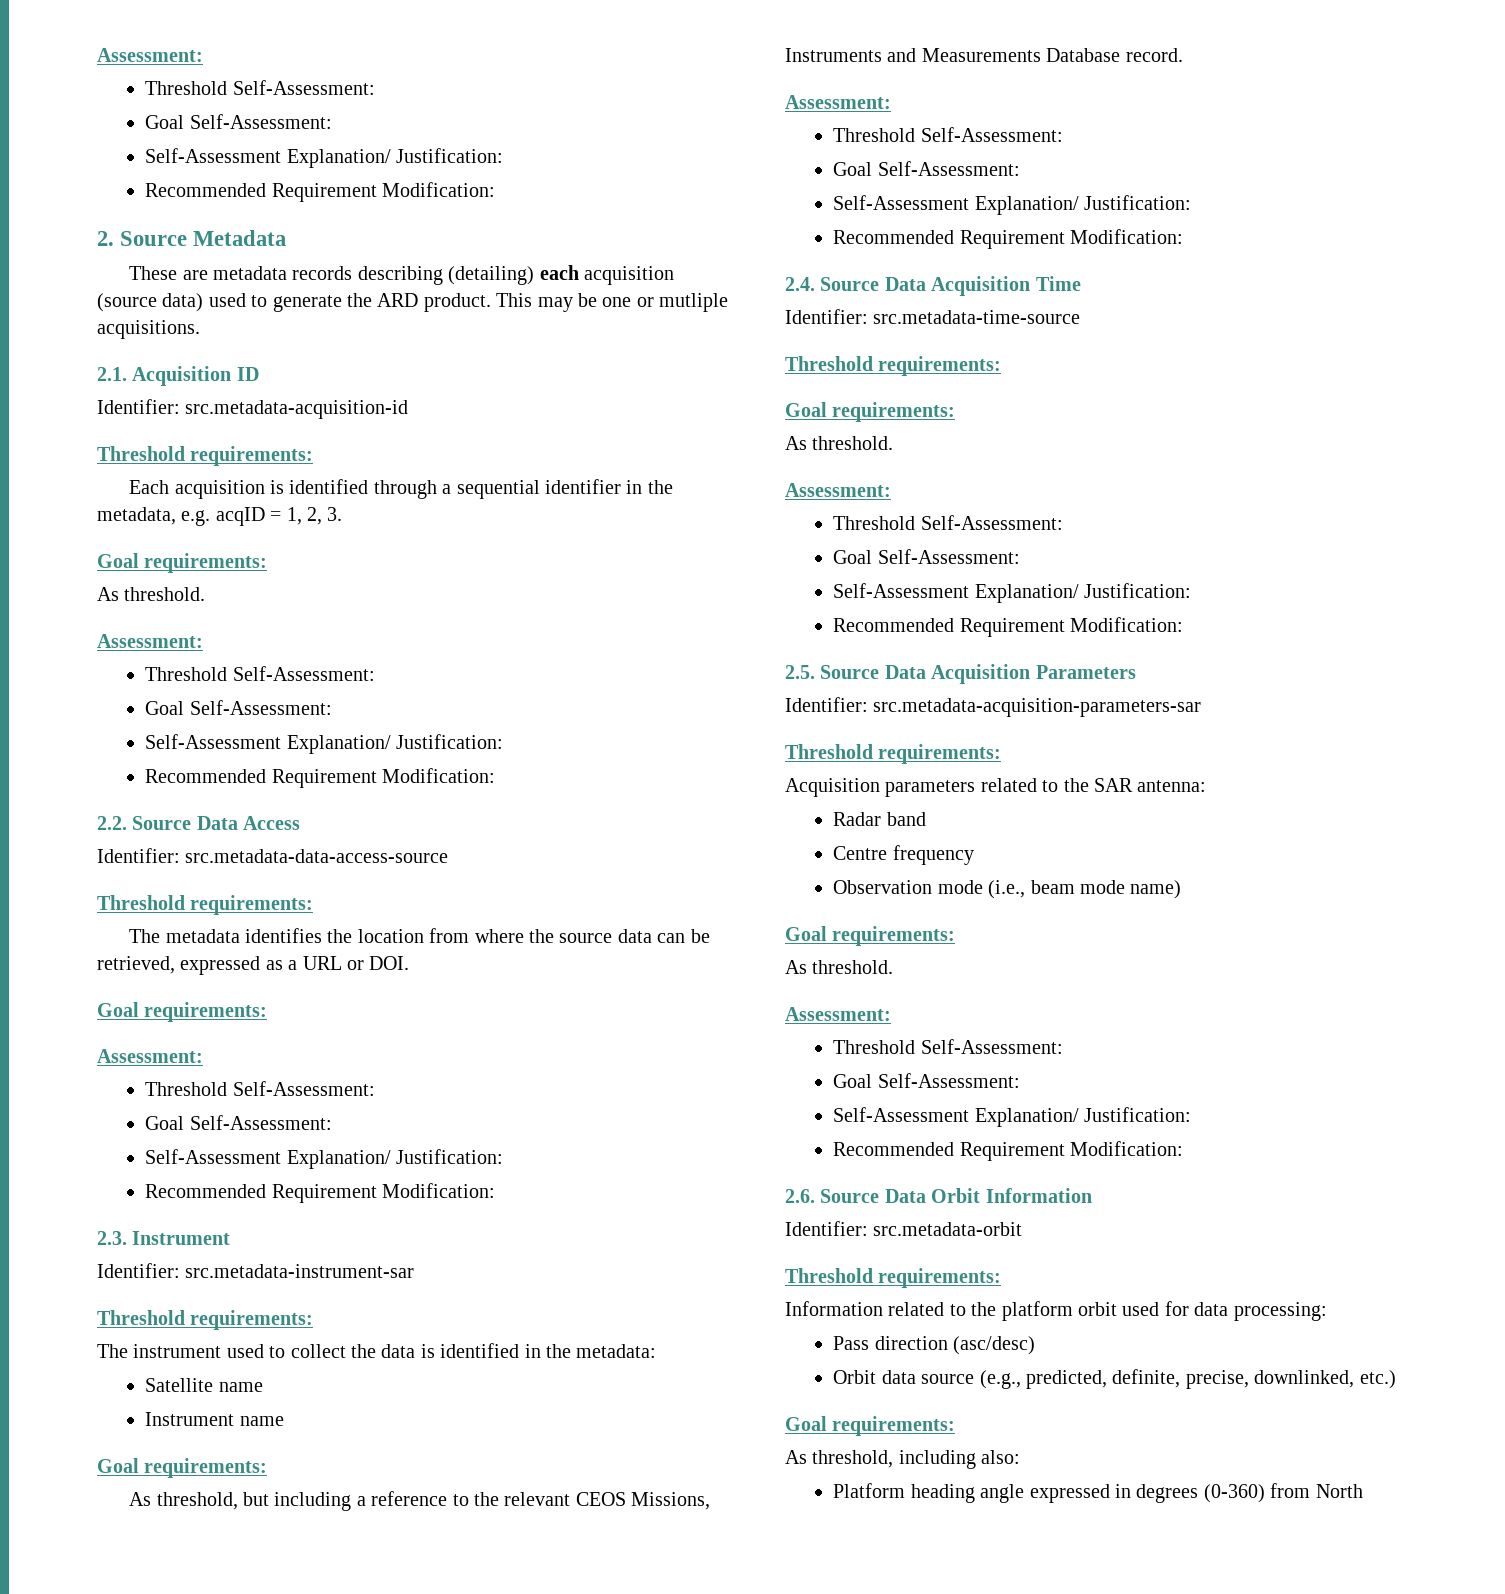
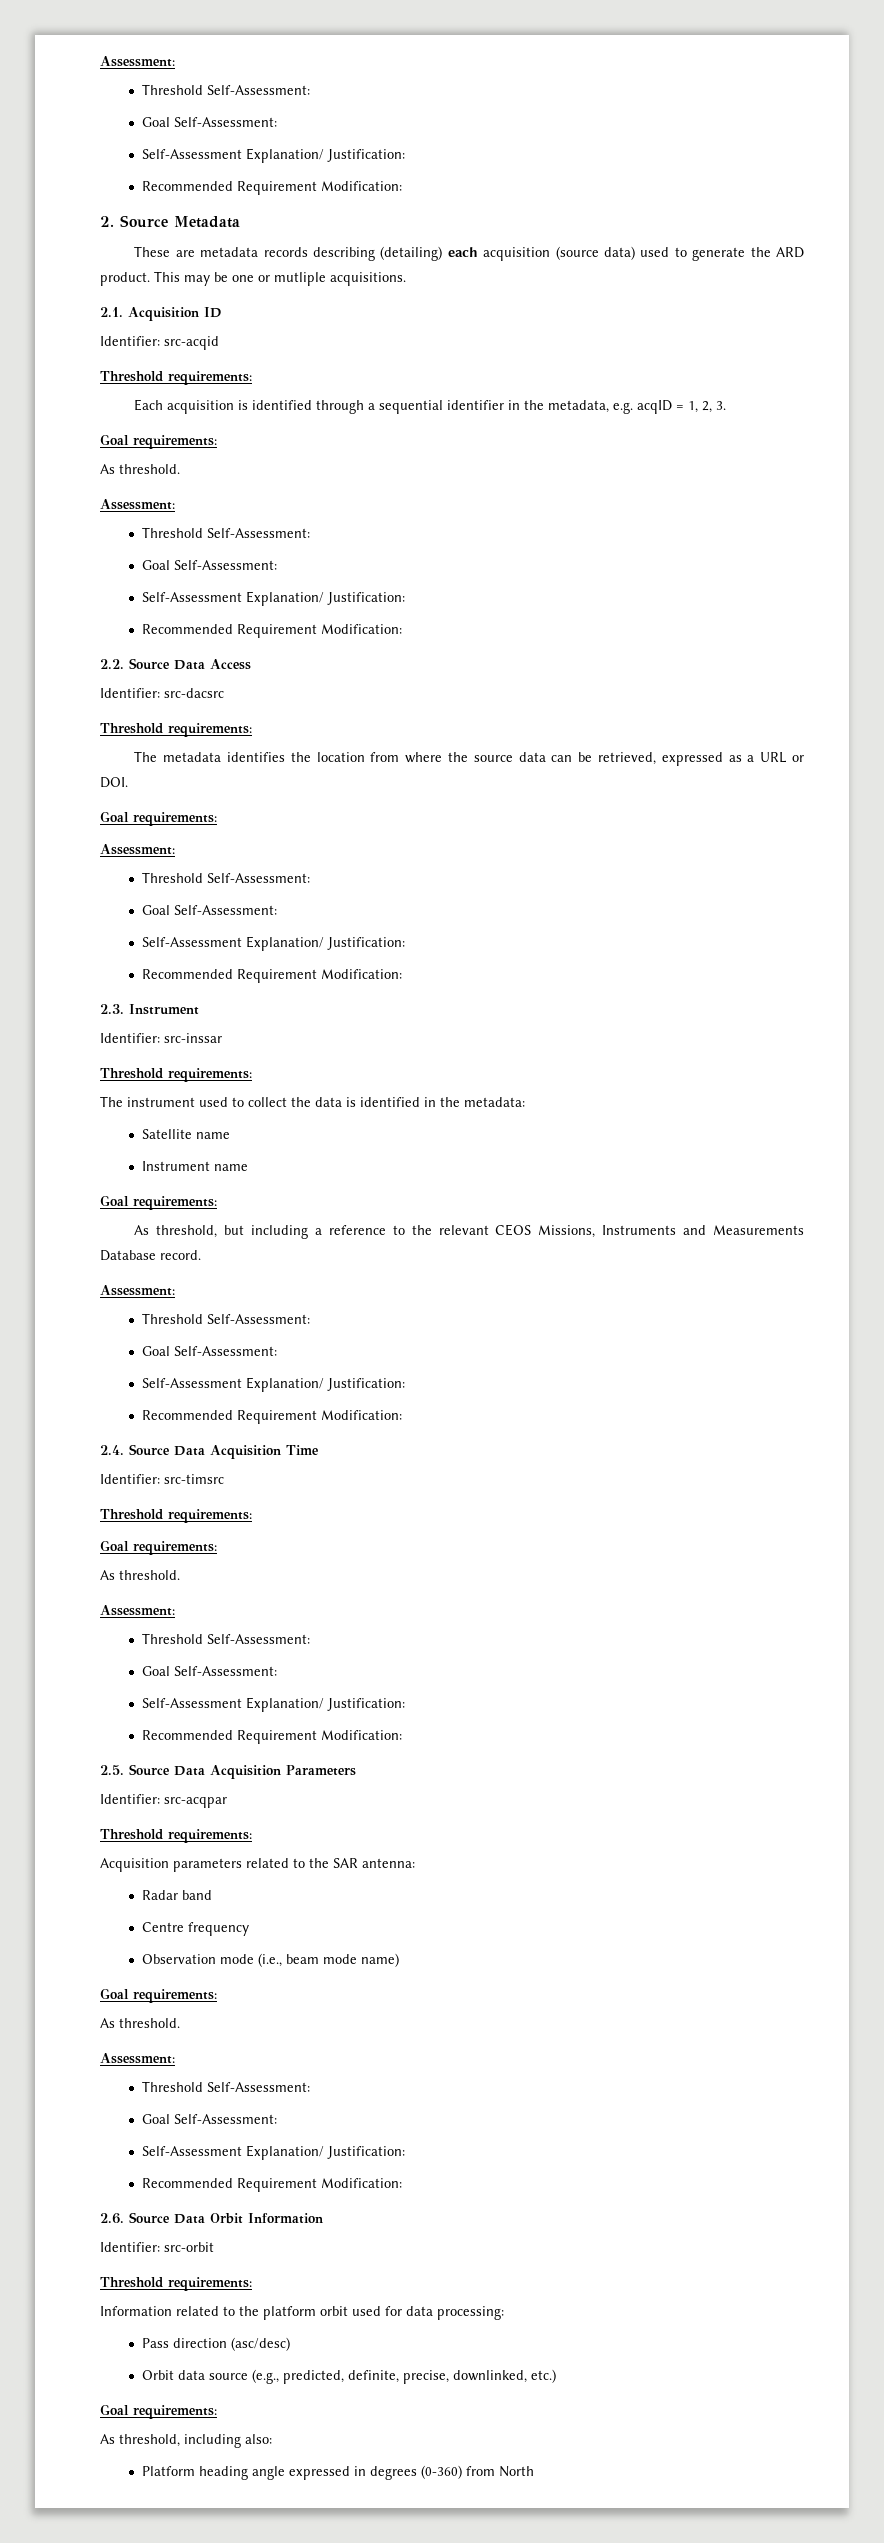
[185,400,409,419] src.metadata-acquisition-id -> [164,336,219,350] src-acqid
[185,849,449,863] src.metadata-data-access-source -> [164,688,224,698] src-dacsrc
[185,1264,415,1278] src.metadata-instrument-sar -> [164,1033,222,1043] src-inssar
[873,310,1081,324] src.metadata-time-source -> [164,1474,224,1484] src-timsrc
[873,698,1202,717] src.metadata-acquisition-parameters-sar -> [164,1797,227,1808] src-acqpar
[873,1222,1023,1236] src.metadata-orbit -> [164,2242,214,2252] src-orbit

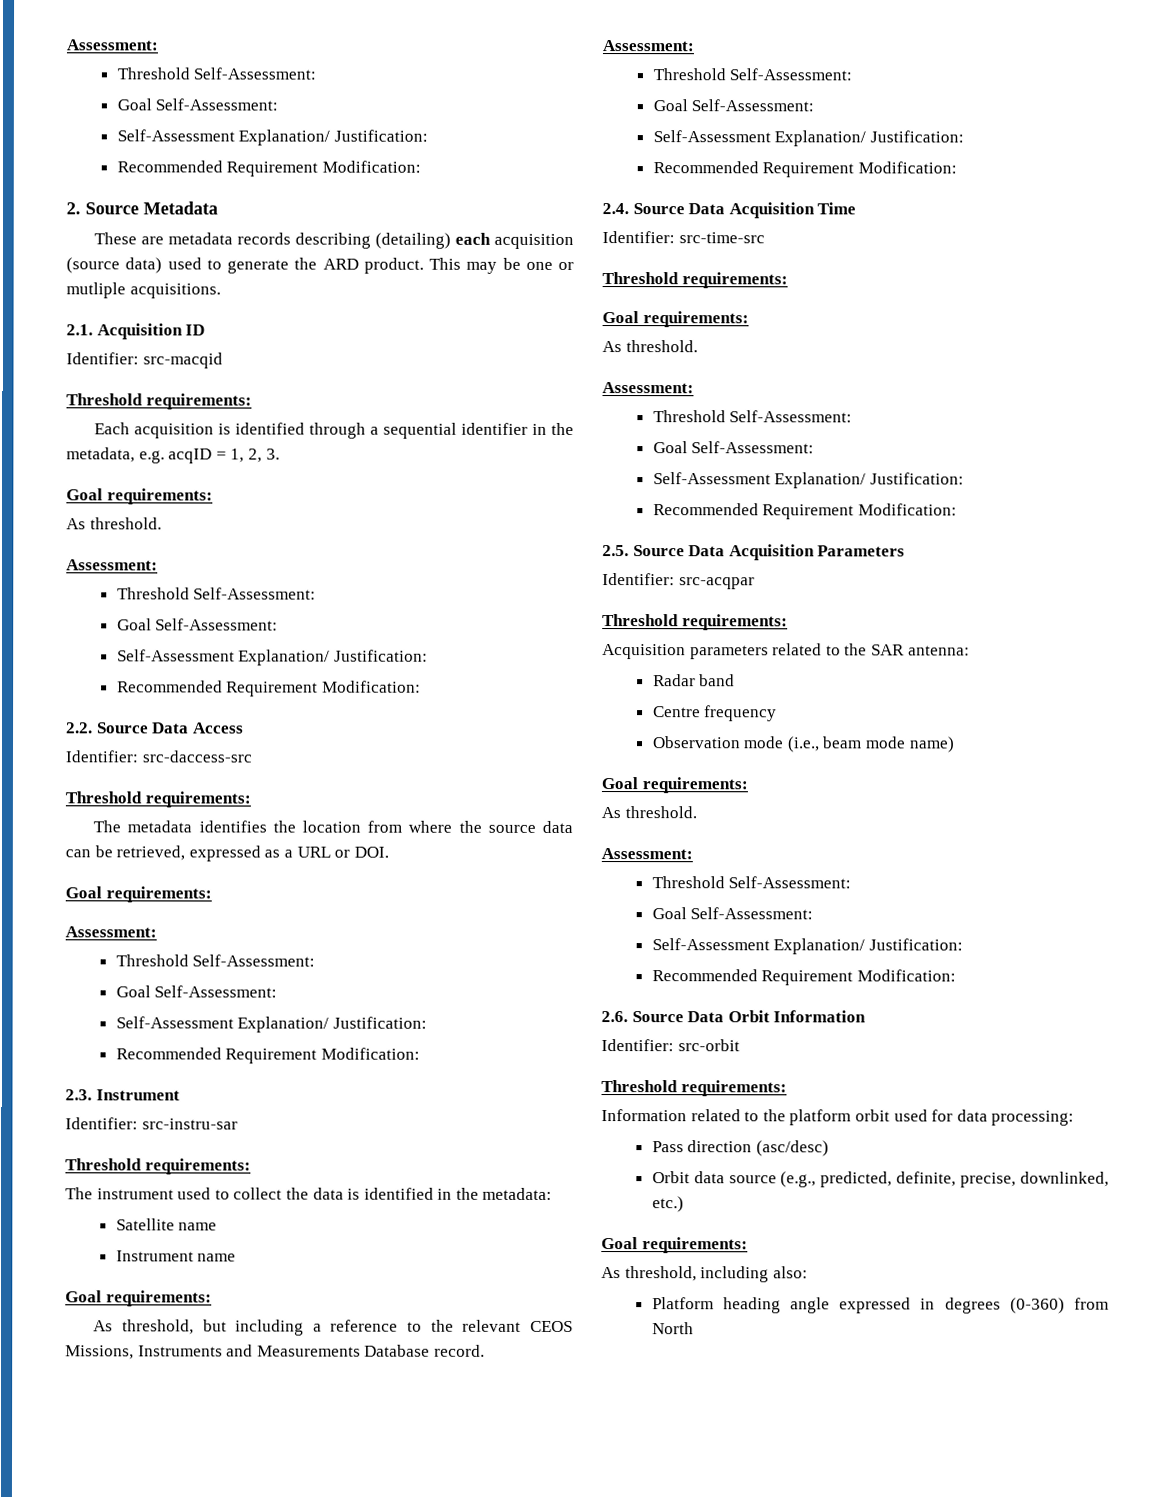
[164,336,219,350] src-acqid -> [142,352,223,369] src-macqid
[164,688,224,698] src-dacsrc -> [141,750,252,763] src-daccess-src
[164,1033,222,1043] src-inssar -> [141,1118,238,1130] src-instru-sar
[164,1474,224,1484] src-timsrc -> [678,232,765,244] src-time-src

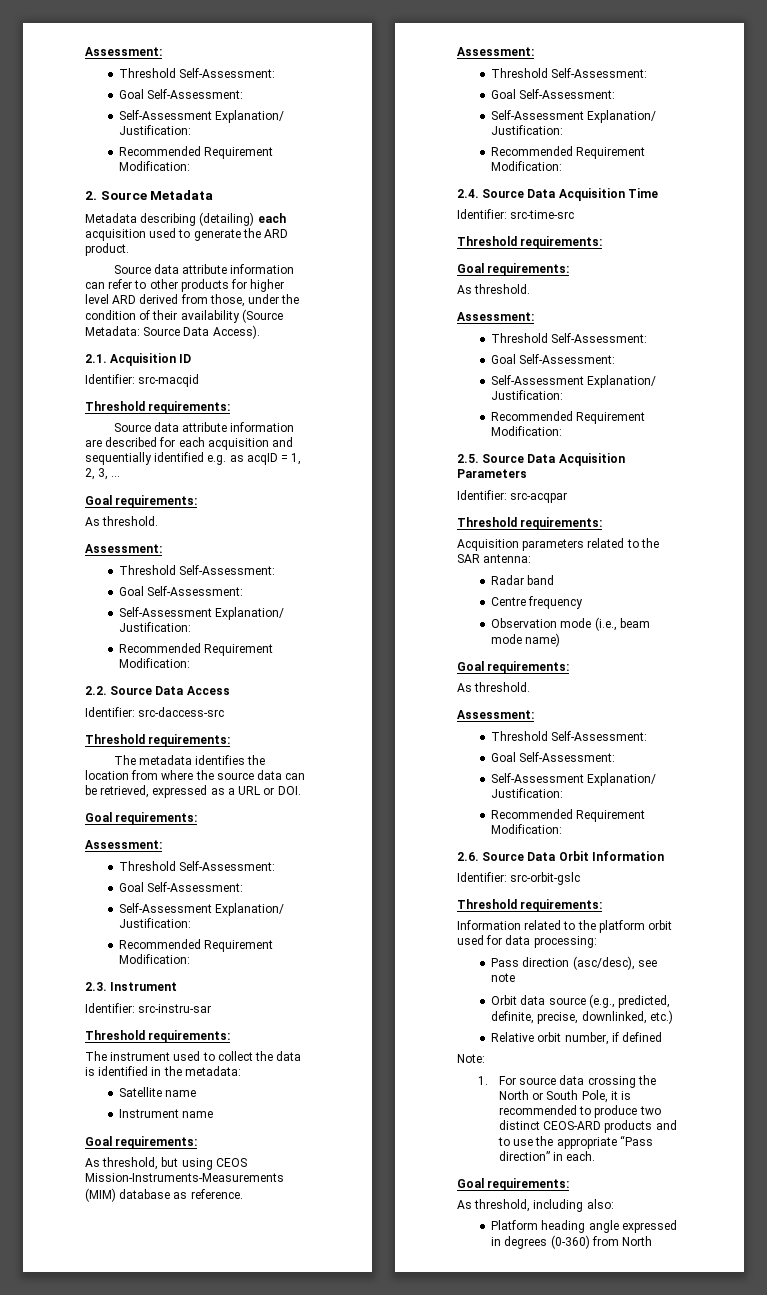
[94,232,292,245] These are metadata records -> [85,213,137,223] Metadata
[66,257,163,274] (source data) -> (146, 235) none
[429,257,574,274] [66,282,221,299] This may be one or mutliple acquisitions. -> [113,264,295,274] [85,279,285,292] [85,294,300,307] [85,309,283,323] [85,325,260,339] // Source data attribute information can refer to other products for higher level ARD derived from those, under the condition of their availability (Source Metadata: Source Data Access).
[94,422,574,439] [66,447,165,464] Each acquisition is identified through a sequential identifier in the metadata, e.g. -> [113,422,295,432] [85,437,294,450] [85,452,244,465] Source data attribute information are described for each acquisition and sequentially identified e.g. as
[265,448,280,460] 3. -> [98,468,121,480] 3, …
[235,1319,573,1336] [65,1344,485,1360] including a reference to the relevant CEOS Missions, Instruments and Measurements Database record. -> [181,1158,247,1170] [85,1173,284,1182] [85,1188,243,1202] using CEOS Mission-Instruments-Measurements (MIM) database as reference.
[677,1039,740,1052] src-orbit -> [510,872,581,885] src-orbit-gslc
[755,1140,829,1157] (asc/desc) -> [572,956,657,970] [491,973,516,982] (asc/desc), see note
(684, 1204) none -> [491,1032,663,1045] [457,1054,485,1063] [477,1075,656,1088] [498,1090,632,1103] [498,1105,661,1118] [498,1120,677,1133] [497,1135,653,1149] [498,1151,596,1161] // Relative orbit number, if defined // Note: // 1. For source data crossing the North or South Pole, it is recommended to produce two distinct CEOS-ARD products and to use the appropriate “Pass direction” in each.

